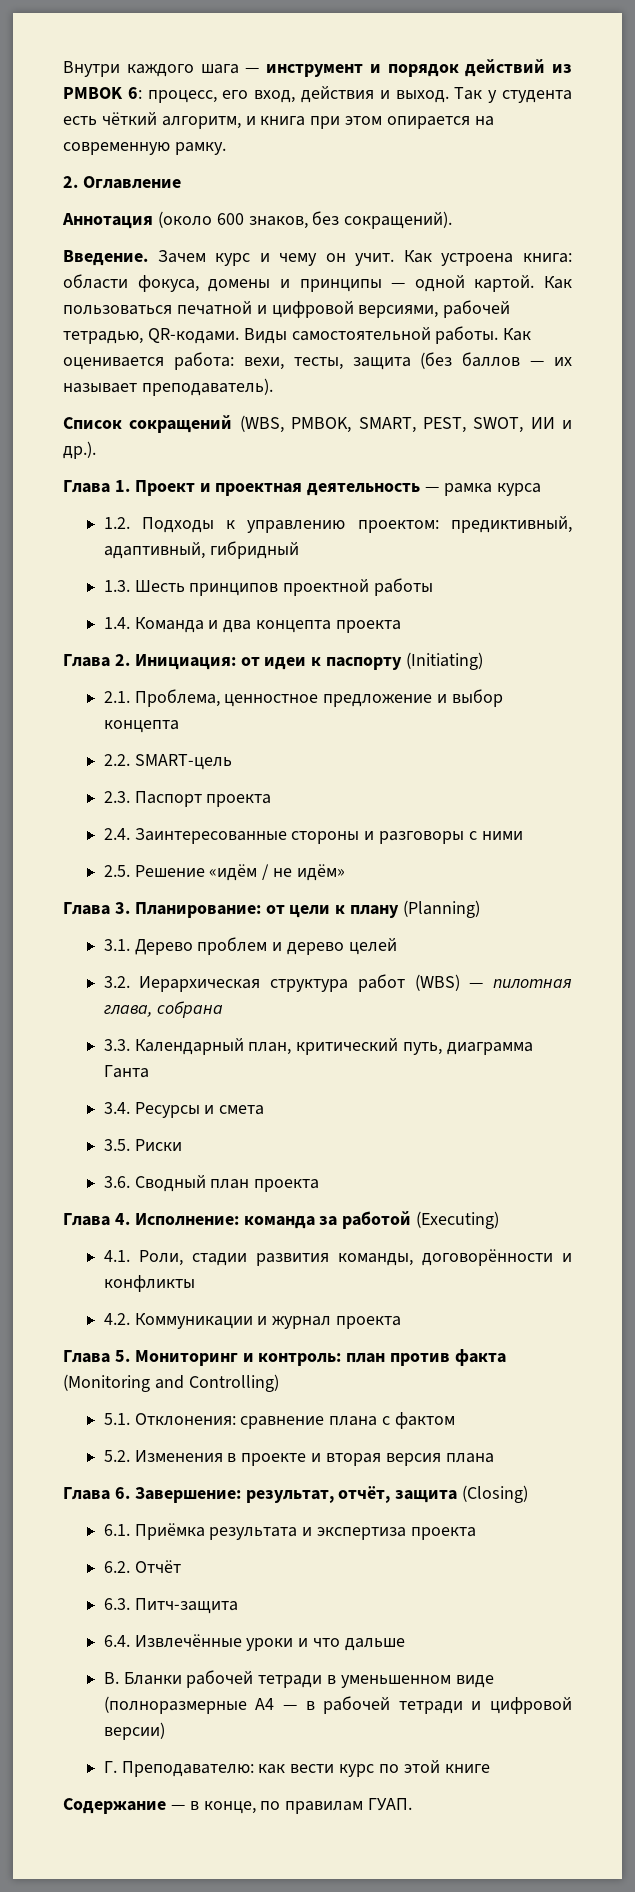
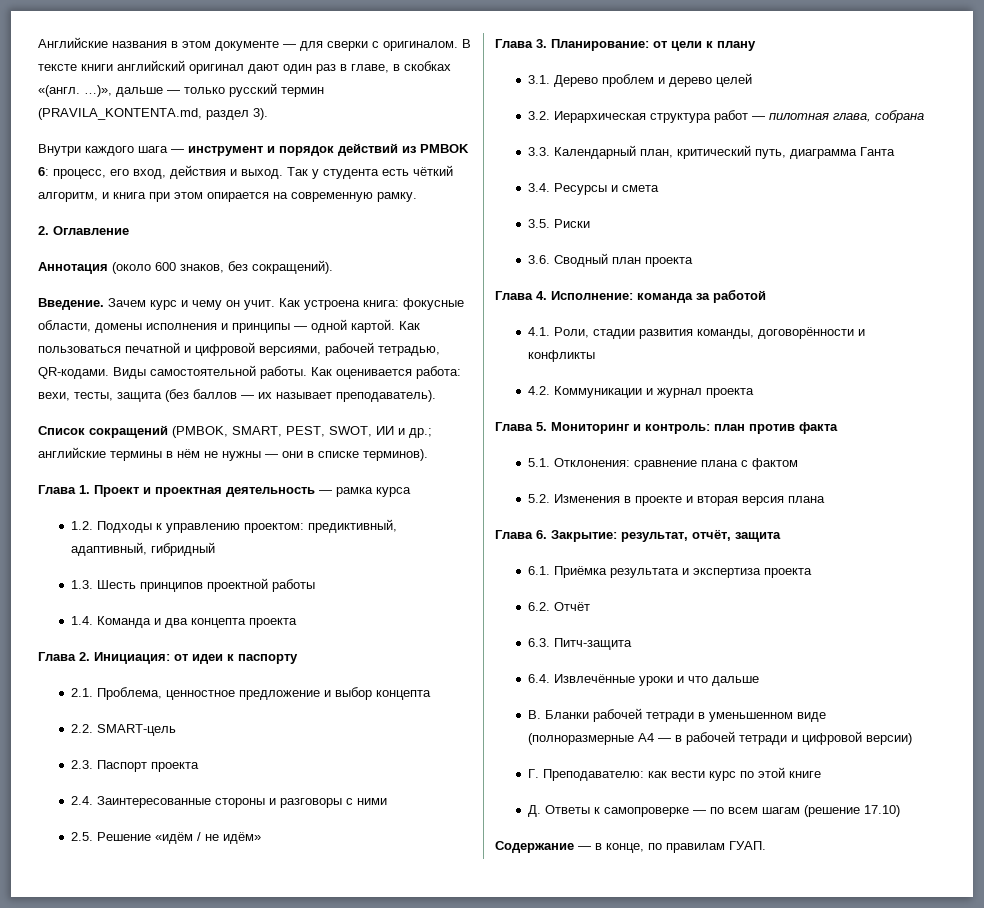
(63, 69) none -> [38,37,471,51] [38,60,451,74] [38,83,324,97] [38,108,268,120] Английские названия в этом документе — для сверки с оригиналом. В тексте книги английский оригинал дают один раз в главе, в скобках «(англ. …)», дальше — только русский термин (PRAVILA_KONTENTA.md, раздел 3). //
[63,274,271,292] области фокуса, домены -> [403,298,464,310] [38,320,217,333] фокусные области, домены исполнения
[239,415,352,433] (WBS, PMBOK, -> [172,426,228,438] (PMBOK,
[63,441,96,459] др.). -> [409,428,432,438] [38,447,428,461] др.; английские термины в нём не нужны — они в списке терминов).
[406,652,484,670] (Initiating) -> (298, 659) none
[403,900,481,918] (Planning) -> (756, 46) none
[414,974,460,991] (WBS) -> (749, 116) none
[416,1211,500,1229] (Executing) -> (766, 296) none
[63,1374,279,1392] (Monitoring and Controlling) -> (838, 428) none
[134,1487,241,1503] Завершение: -> [551,530,617,542] Закрытие:
[462,1485,529,1503] (Closing) -> (781, 537) none
(490, 1768) none -> [528,805,901,817] // Д. Ответы к самопроверке — по всем шагам (решение 17.10)

